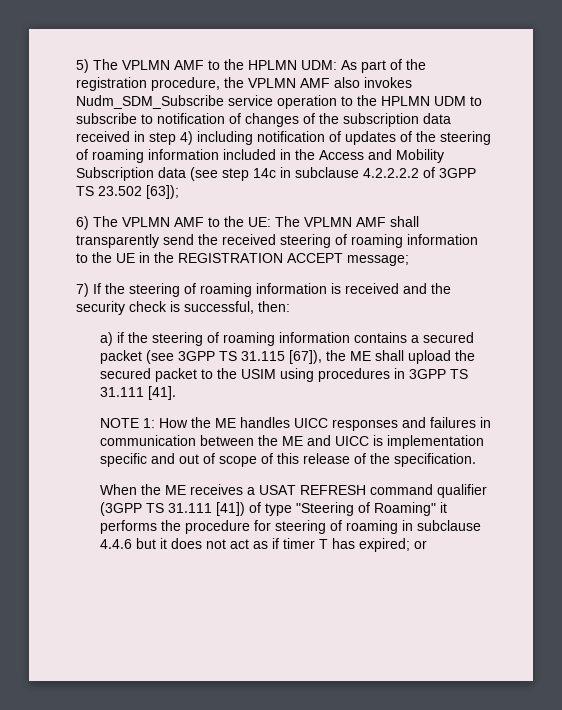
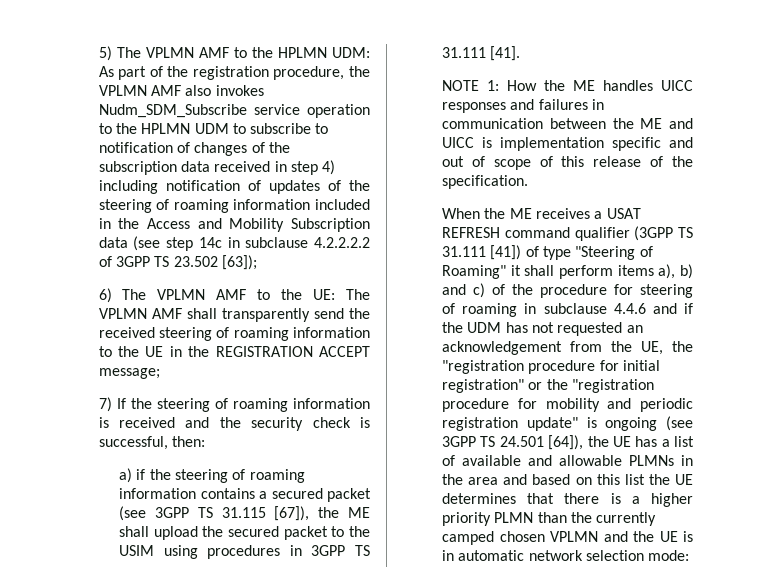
[99,520,157,534] performs -> [524,264,693,279] [442,283,506,298] shall perform items a), b) and c) of
[135,538,427,552] but it does not act as if timer T has expired; or -> [652,303,693,314] [442,322,643,336] [442,341,693,355] [442,360,661,374] [442,379,655,393] [442,398,693,412] [442,416,693,431] [442,435,694,450] [442,455,693,466] [442,474,693,485] [442,493,693,507] [442,512,657,526] [442,531,693,545] [442,550,690,561] and if the UDM has not requested an acknowledgement from the UE, the "registration procedure for initial registration" or the "registration procedure for mobility and periodic registration update" is ongoing (see 3GPP TS 24.501 [64]), the UE has a list of available and allowable PLMNs in the area and based on this list the UE determines that there is a higher priority PLMN than the currently camped chosen VPLMN and the UE is in automatic network selection mode:

